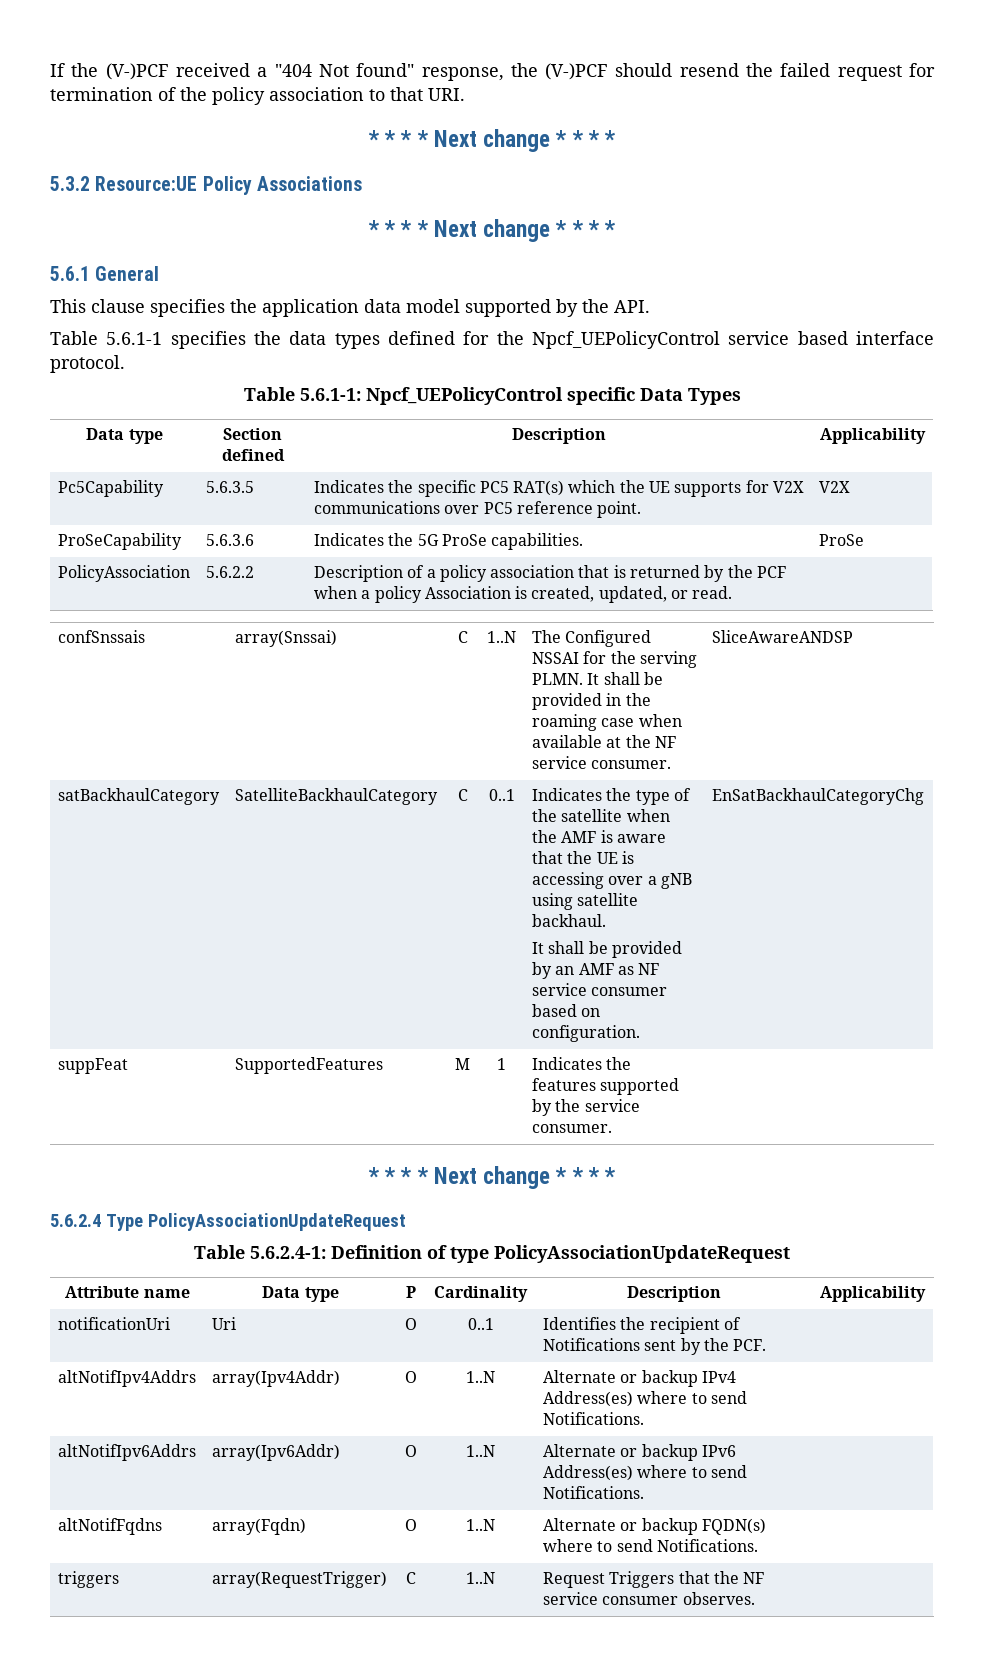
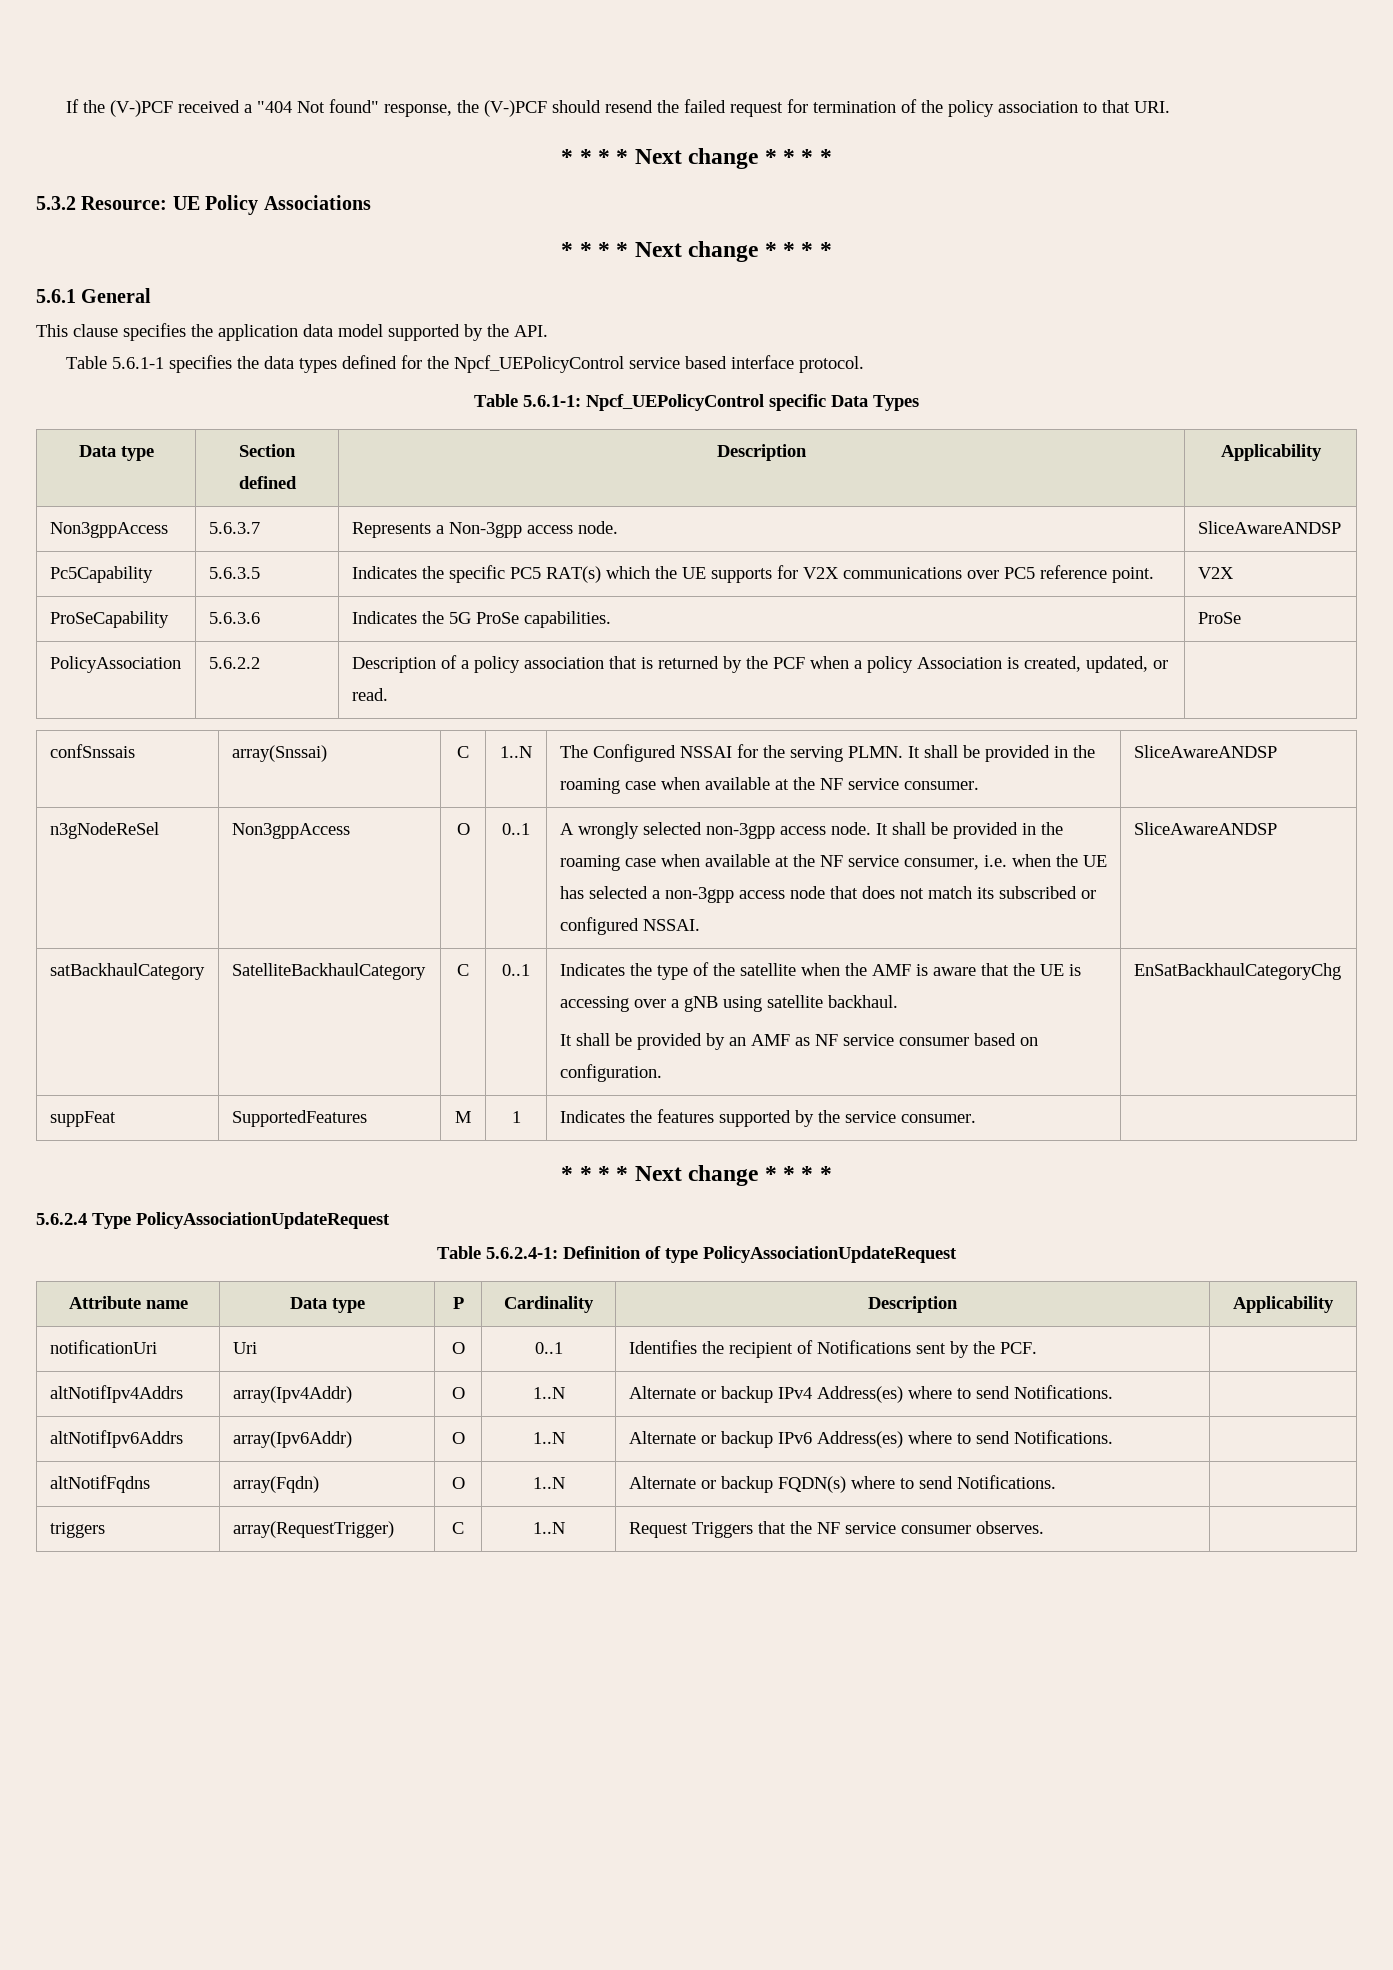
[95,176,198,191] Resource:UE -> [81,196,200,210] Resource: UE
(926, 436) none -> [49,522,168,538] [208,522,260,534] [351,521,618,538] [1197,521,1341,534] // Non3gppAccess | 5.6.3.7 | Represents a Non-3gpp access node. | SliceAwareANDSP
(853, 636) none -> [49,822,159,839] [231,823,350,839] [456,823,470,835] [502,823,530,835] [559,822,1063,839] [559,854,1107,871] [559,886,1096,903] [559,917,700,935] [1133,822,1277,835] // n3gNodeReSel | Non3gppAccess | O | 0..1 | A wrongly selected non-3gpp access node. It shall be provided in the roaming case when available at the NF service consumer, i.e. when the UE has selected a non-3gpp access node that does not match its subscribed or configured NSSAI. | SliceAwareANDSP

